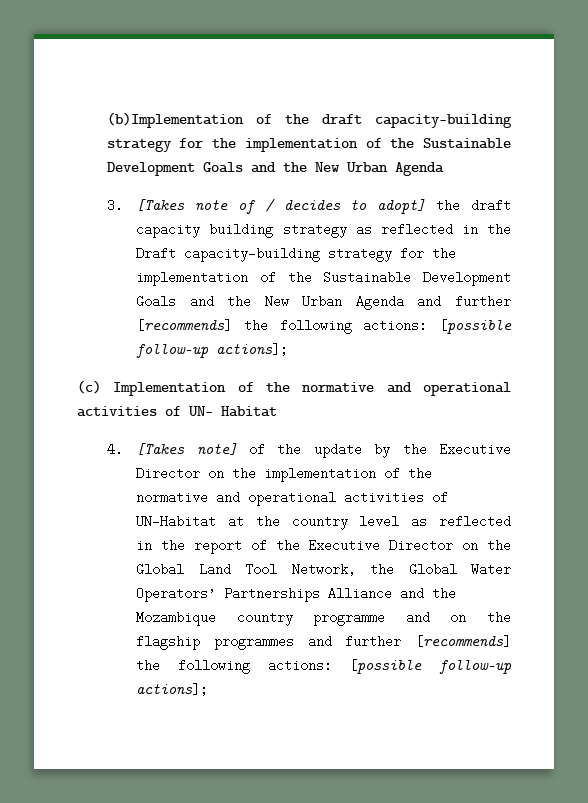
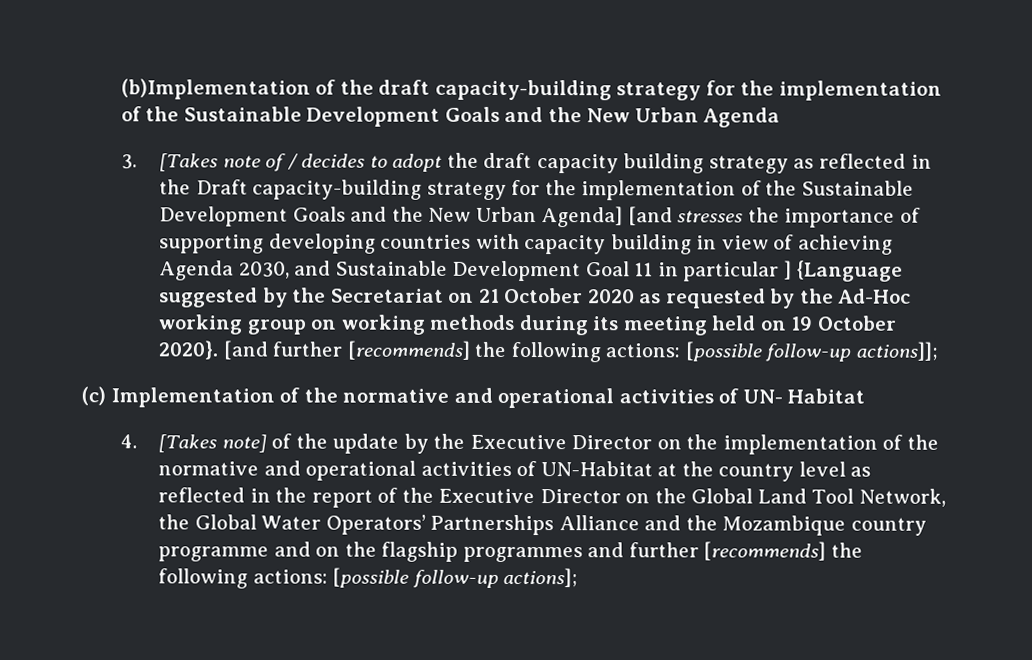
[377,199,426,214] adopt] -> [392,153,443,172] adopt
[355,295,512,310] [136,319,512,334] [136,343,289,358] Agenda and further [recommends] the following actions: [possible follow-up actions]; -> [541,206,921,228] [159,233,893,255] [159,260,904,282] [159,287,912,309] [158,314,897,336] [158,340,938,363] Agenda] [and stresses the importance of supporting developing countries with capacity building in view of achieving Agenda 2030, and Sustainable Development Goal 11 in particular ] {Language suggested by the Secretariat on 21 October 2020 as requested by the Ad-Hoc working group on working methods during its meeting held on 19 October 2020}. [and further [recommends] the following actions: [possible follow-up actions]];

